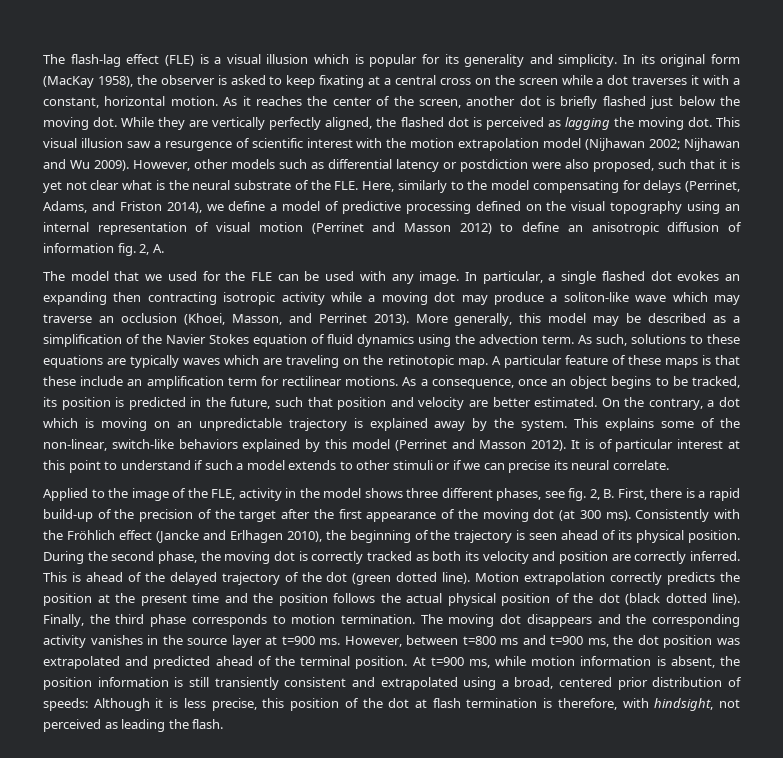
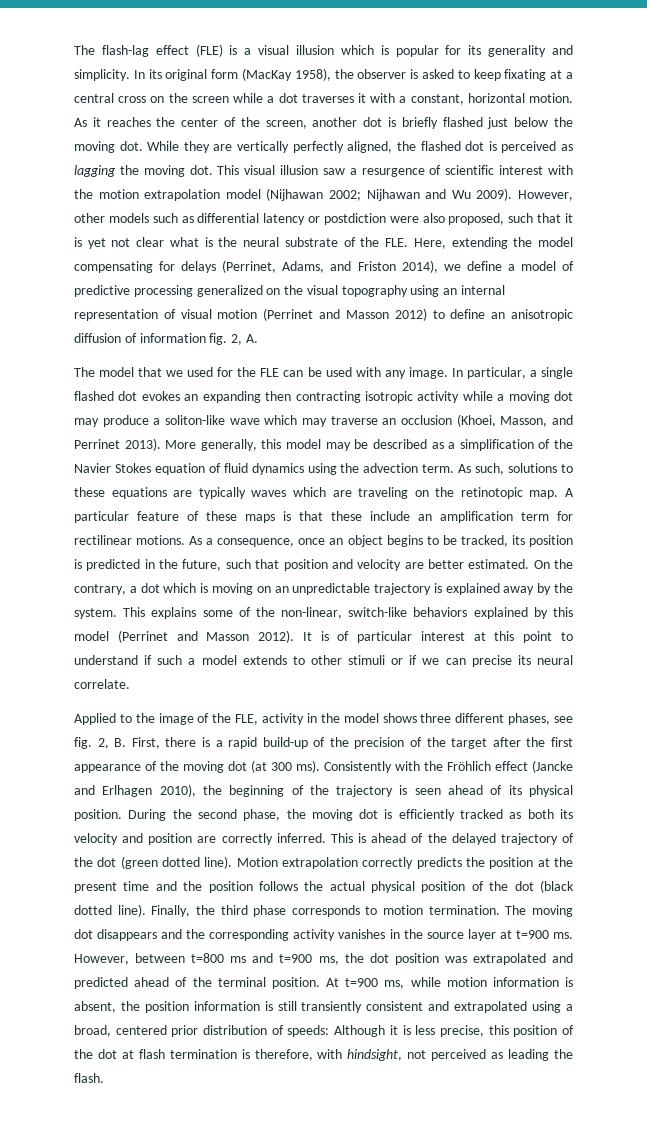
[397,180,464,193] similarly to -> [451,237,508,249] extending
[475,201,521,211] defined -> [196,285,263,297] generalized
[311,551,364,564] correctly -> [398,809,455,821] efficiently

